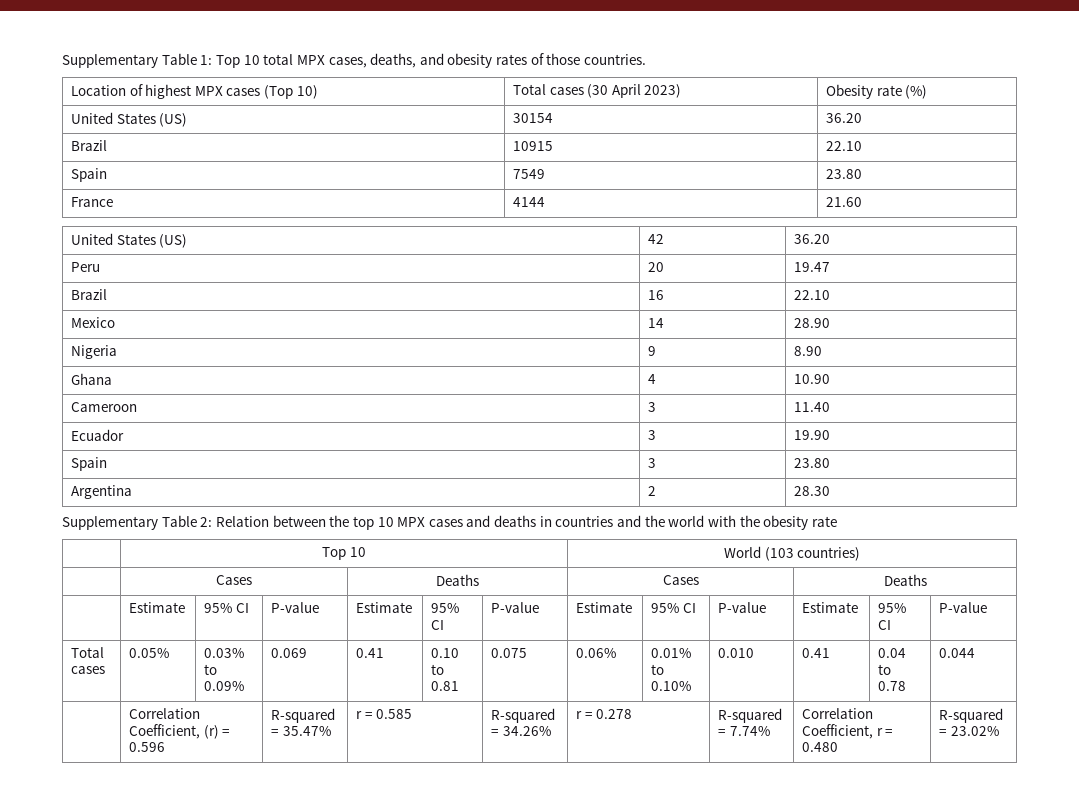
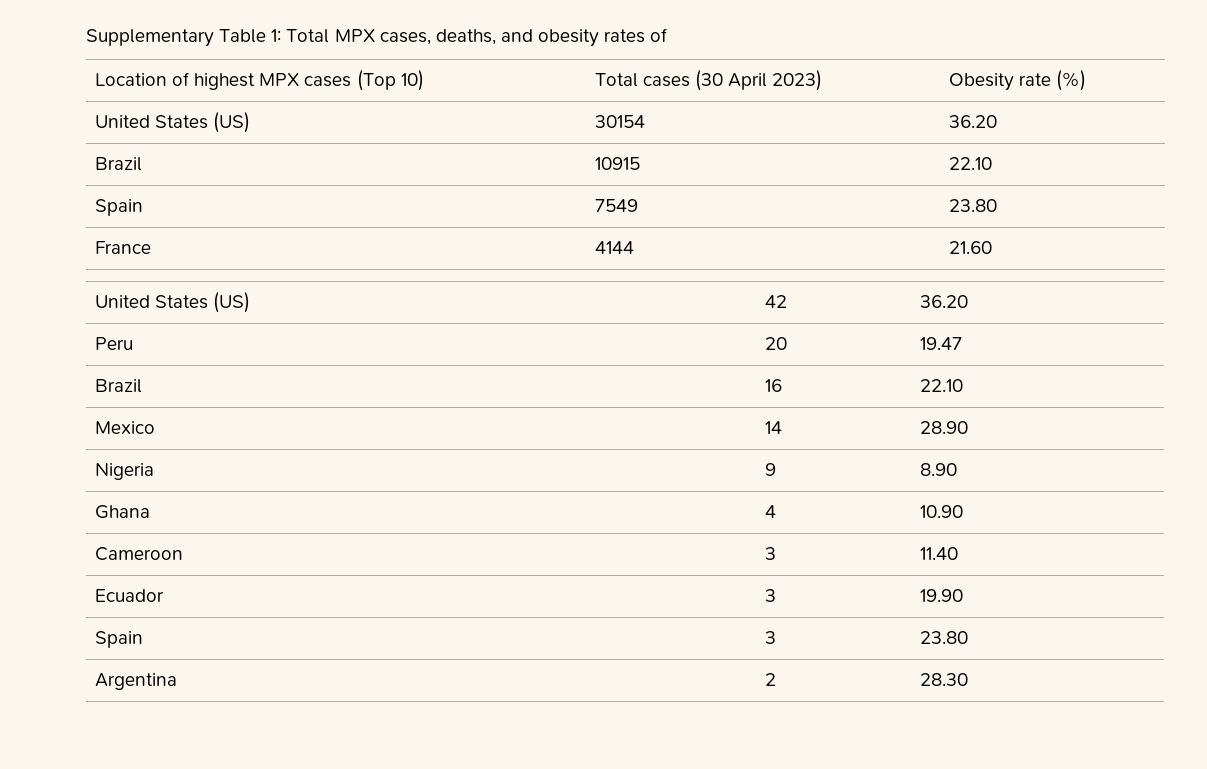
[215,54,294,68] Top 10 total -> [286,29,330,43] Total
[546,53,647,65] those countries. -> (668, 35) none
[62,515,837,530] [322,547,366,560] [723,546,861,561] [216,575,252,585] [436,574,479,586] [662,575,699,585] [883,574,927,586] [128,602,185,613] [203,603,249,613] [270,602,319,613] [355,602,412,613] [430,603,459,613] [430,620,444,630] [490,602,539,613] [575,602,632,613] [650,603,696,613] [717,602,766,613] [801,602,858,613] [877,603,906,613] [877,620,891,630] [938,602,987,613] [70,647,104,658] [70,666,105,674] [128,648,169,658] [203,648,244,658] [203,664,217,675] [203,681,244,691] [270,648,307,658] [355,648,384,658] [430,648,459,658] [430,664,444,675] [430,681,459,691] [490,648,527,658] [575,648,616,658] [650,648,691,658] [650,664,664,675] [650,681,691,691] [717,648,754,658] [801,648,830,658] [877,648,906,658] [877,664,891,675] [877,681,906,691] [938,648,975,658] [128,708,200,719] [128,724,231,739] [128,742,165,752] [270,708,335,723] [270,726,331,736] [355,709,413,719] [490,708,555,723] [490,726,551,736] [575,709,633,719] [717,708,782,723] [717,726,770,736] [801,708,873,719] [801,724,894,739] [801,742,838,752] [938,708,1003,723] [938,726,999,736] // Supplementary Table 2: Relation between the top 10 MPX cases and deaths in countries and the world with the obesity rate // | Top 10 | World (103 countries) // | Cases | Deaths | Cases | Deaths // | Estimate | 95% CI | P-value | Estimate | 95% CI | P-value | Estimate | 95% CI | P-value | Estimate | 95% CI | P-value // Total cases | 0.05% | 0.03% to 0.09% | 0.069 | 0.41 | 0.10 to 0.81 | 0.075 | 0.06% | 0.01% to 0.10% | 0.010 | 0.41 | 0.04 to 0.78 | 0.044 // | Correlation Coefficient, (r) = 0.596 | R-squared = 35.47% | r = 0.585 | R-squared = 34.26% | r = 0.278 | R-squared = 7.74% | Correlation Coefficient, r = 0.480 | R-squared = 23.02% -> (968, 679) none

